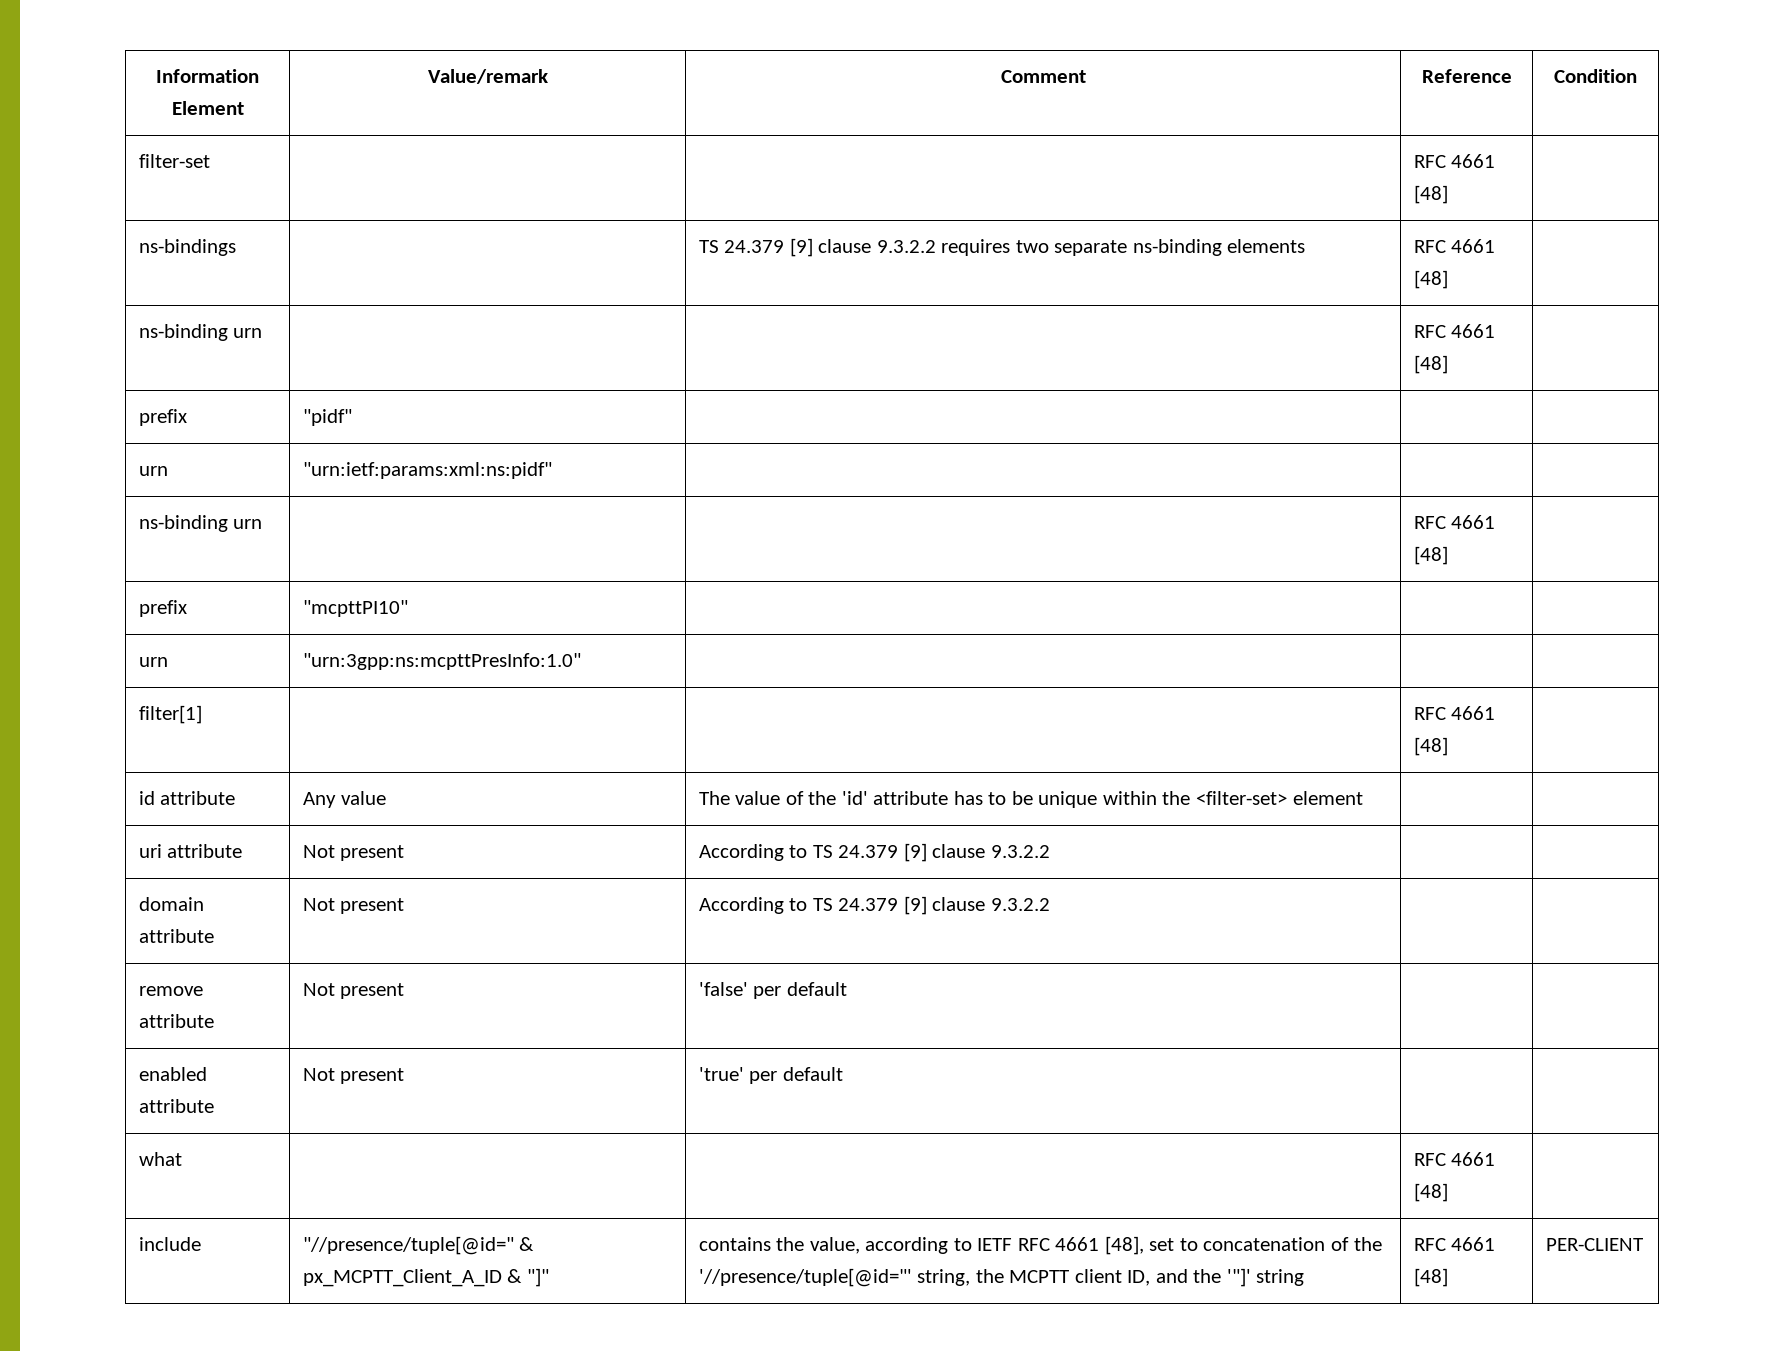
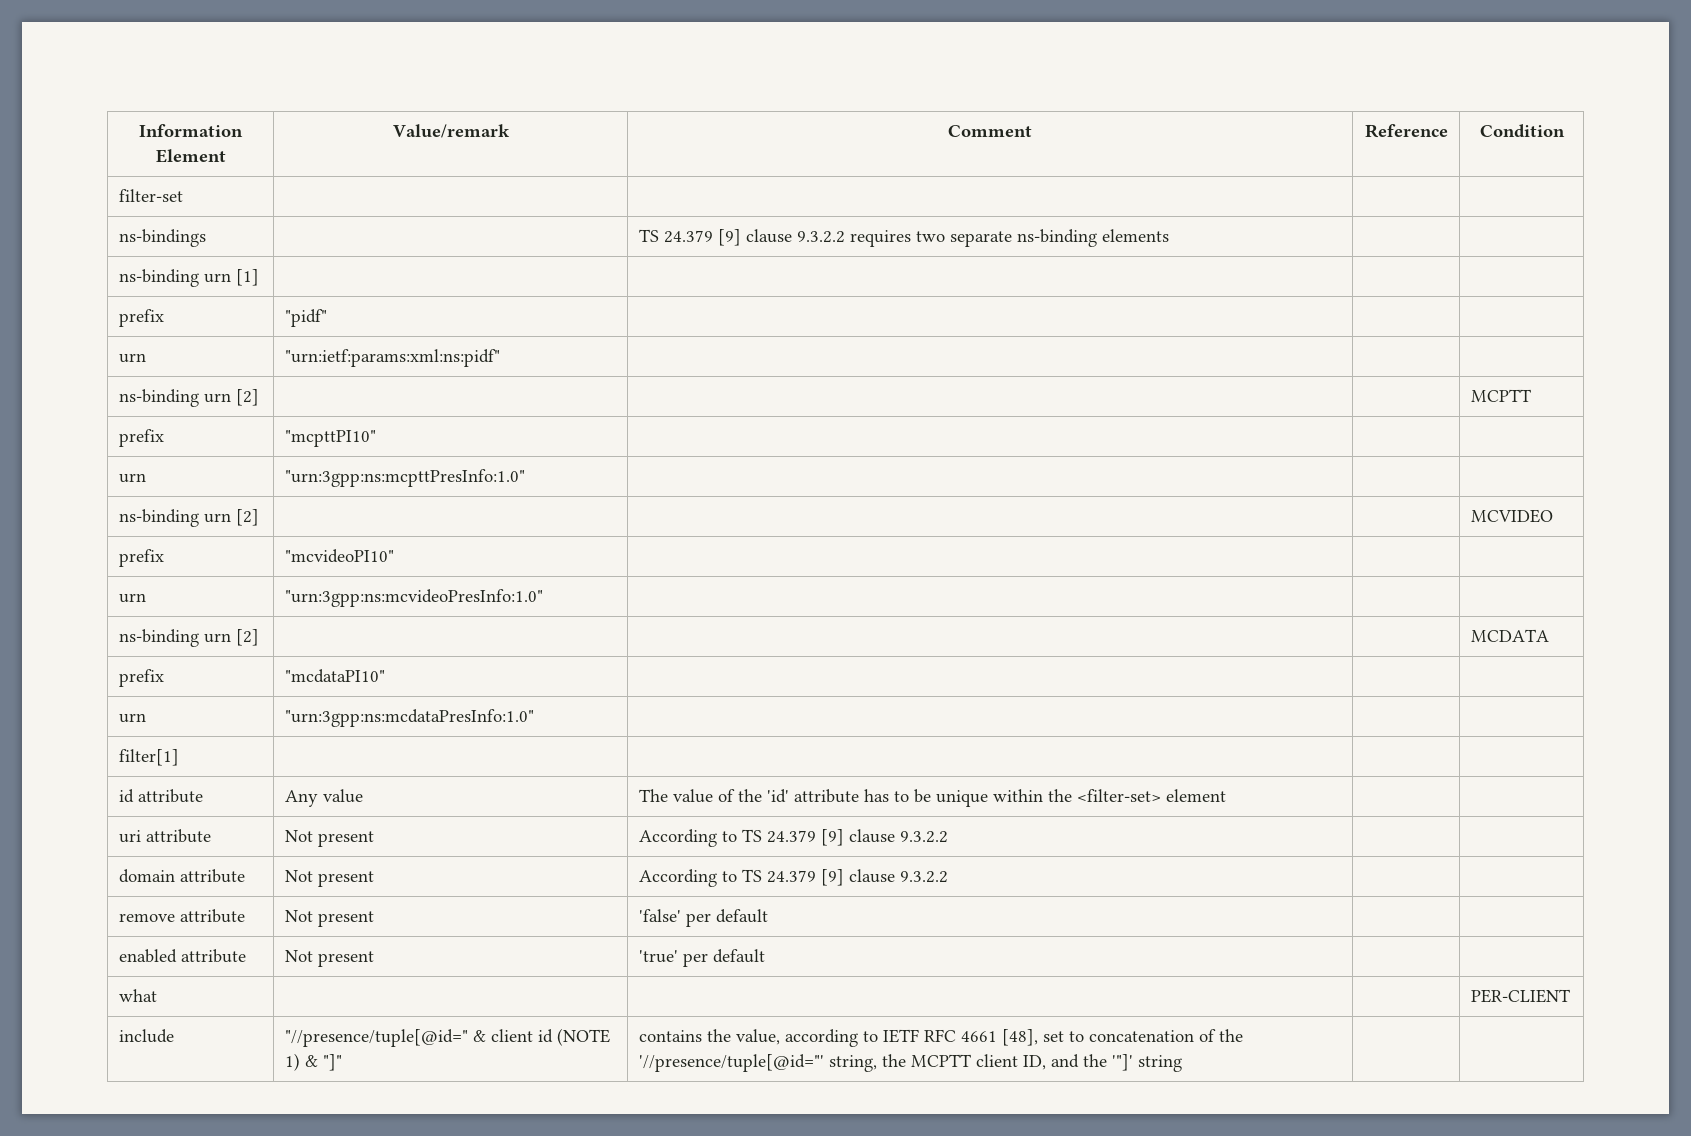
[1413,154,1496,168] [1413,185,1448,204] RFC 4661 [48] -> (183, 195) none
[1413,239,1496,253] [1413,270,1448,289] [138,324,263,341] [1413,324,1496,338] [1413,355,1448,374] RFC 4661 [48] | // ns-binding urn | | | RFC 4661 [48] -> [118,269,259,287] | // ns-binding urn [1] | | |
[1413,515,1496,529] [1413,546,1448,565] | | | RFC 4661 [48] | -> [235,389,259,406] [1470,389,1531,402] [2] | | | | MCPTT
[138,705,202,724] [1413,706,1496,720] [1413,737,1448,756] filter[1] | | | RFC 4661 [48] -> [118,509,259,527] [1470,509,1553,523] [118,549,164,567] [284,549,394,563] [118,593,146,603] [284,589,543,607] [118,629,259,647] [1470,629,1549,642] [118,669,164,687] [284,669,385,683] [118,713,146,723] [284,709,534,727] [118,749,179,766] ns-binding urn [2] | | | | MCVIDEO // prefix | "mcvideoPI10" | | | // urn | "urn:3gpp:ns:mcvideoPresInfo:1.0" | | | // ns-binding urn [2] | | | | MCDATA // prefix | "mcdataPI10" | | | // urn | "urn:3gpp:ns:mcdataPresInfo:1.0" | | | // filter[1] | | |
[1413,1152,1496,1166] [1413,1183,1448,1202] RFC 4661 [48] | -> [1470,989,1570,1003] | PER-CLIENT
[302,1269,502,1287] px_MCPTT_Client_A_ID -> [490,1028,610,1046] [284,1053,300,1071] client id (NOTE 1)
[1413,1237,1496,1251] [1413,1268,1448,1287] [1545,1238,1643,1251] RFC 4661 [48] | PER-CLIENT -> (1182, 1063) |

